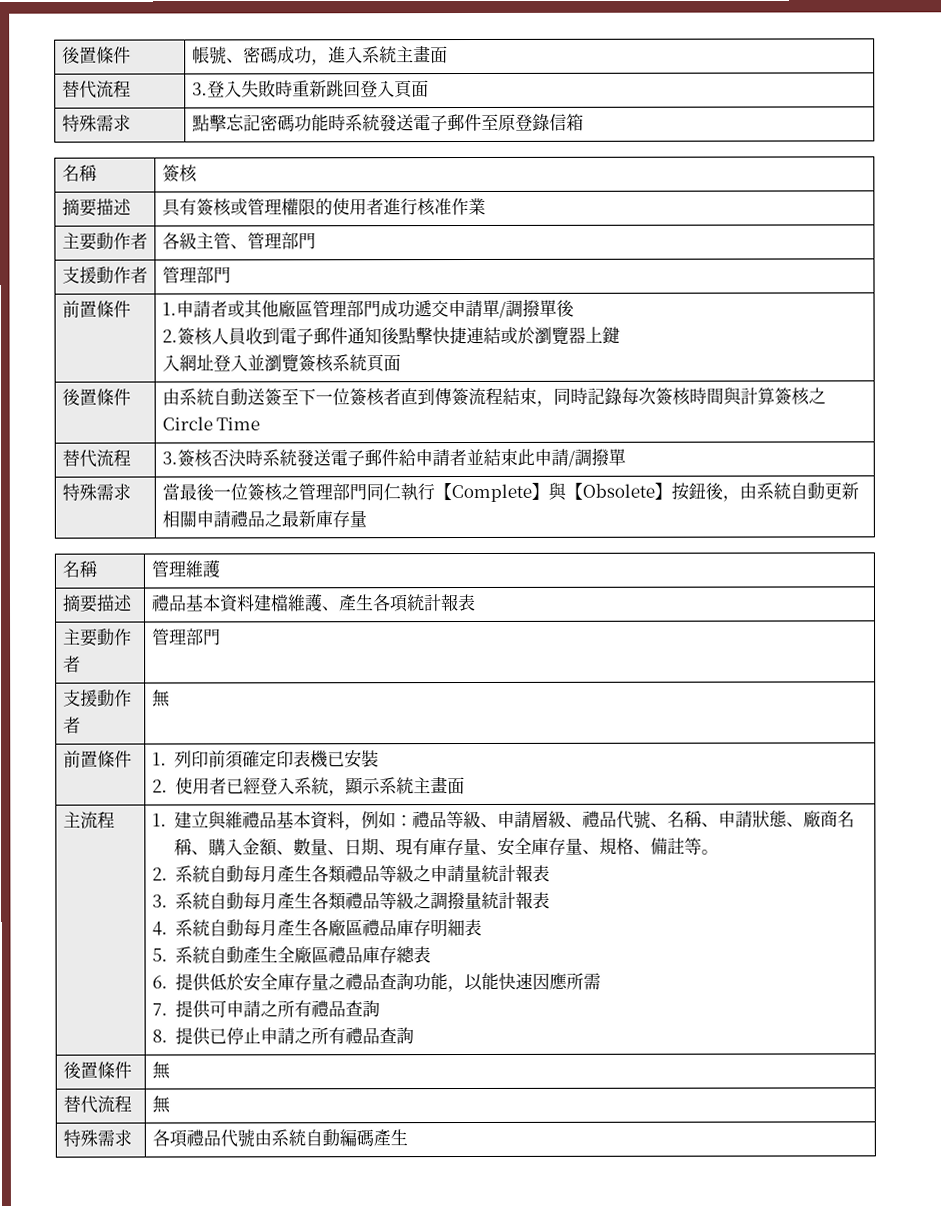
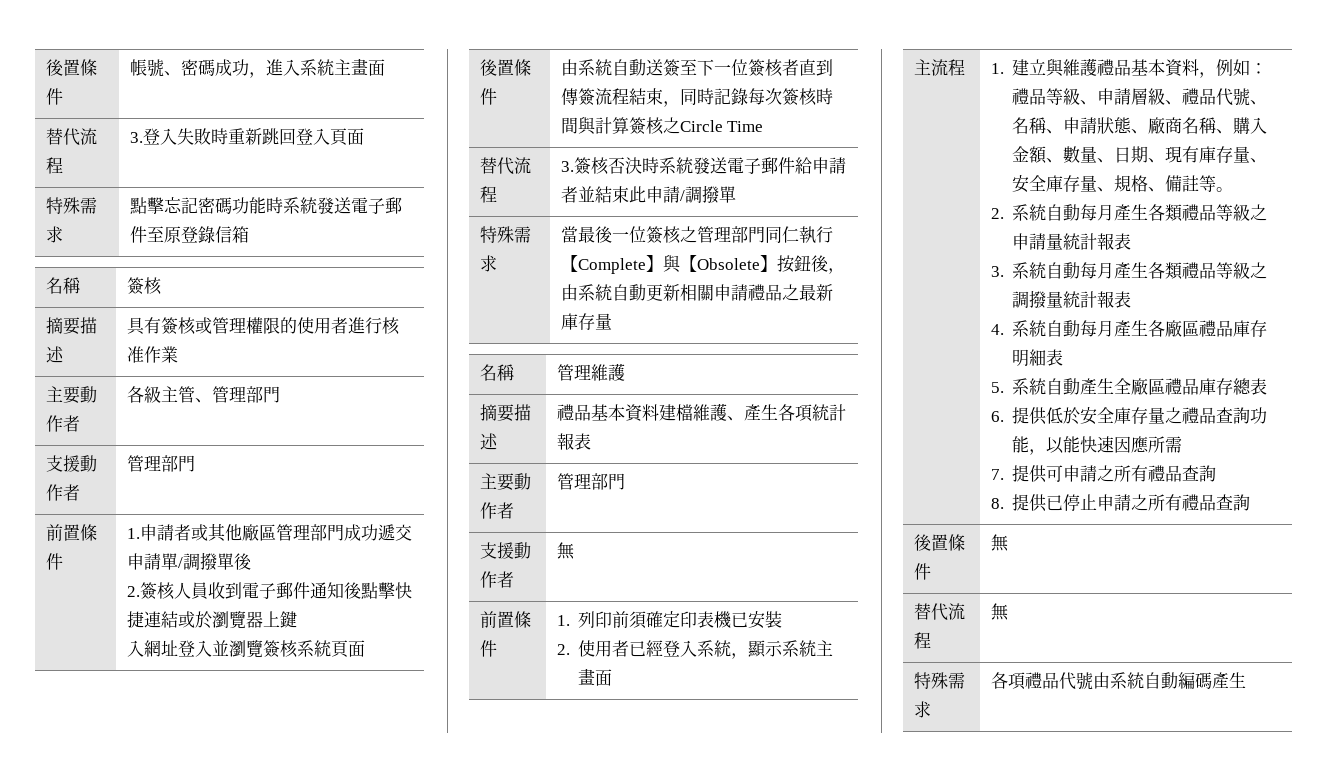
(244, 820) none -> [1080,58,1098,76] 護

